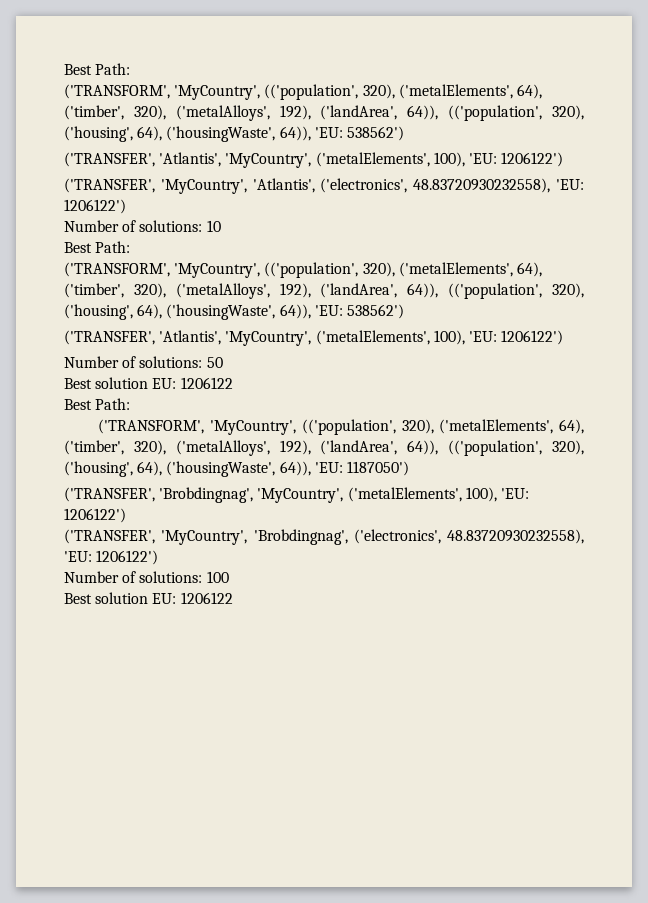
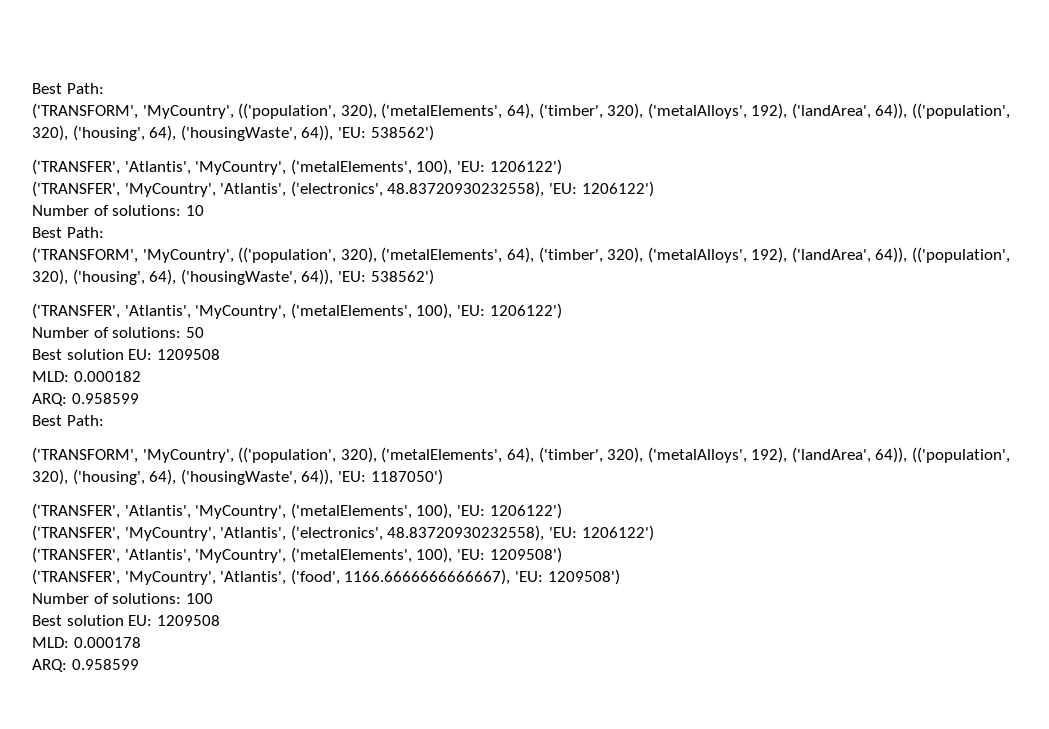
[180,377,233,389] 1206122 -> [156,349,220,360] [32,371,141,382] [32,393,139,406] 1209508 // MLD: 0.000182 // ARQ: 0.958599
[159,487,529,503] [64,508,126,523] [64,529,584,545] [64,550,159,565] 'Brobdingnag', 'MyCountry', ('metalElements', 100), 'EU: 1206122') // ('TRANSFER', 'MyCountry', 'Brobdingnag', ('electronics', 48.83720930232558), 'EU: 1206122') -> [124,503,562,519] [32,525,654,541] [32,547,562,563] [32,569,620,585] 'Atlantis', 'MyCountry', ('metalElements', 100), 'EU: 1206122') // ('TRANSFER', 'MyCountry', 'Atlantis', ('electronics', 48.83720930232558), 'EU: 1206122') // ('TRANSFER', 'Atlantis', 'MyCountry', ('metalElements', 100), 'EU: 1209508') // ('TRANSFER', 'MyCountry', 'Atlantis', ('food', 1166.6666666666667), 'EU: 1209508')
[180,592,233,604] 1206122 -> [156,615,220,626] [32,637,141,648] [32,659,139,672] 1209508 // MLD: 0.000178 // ARQ: 0.958599

